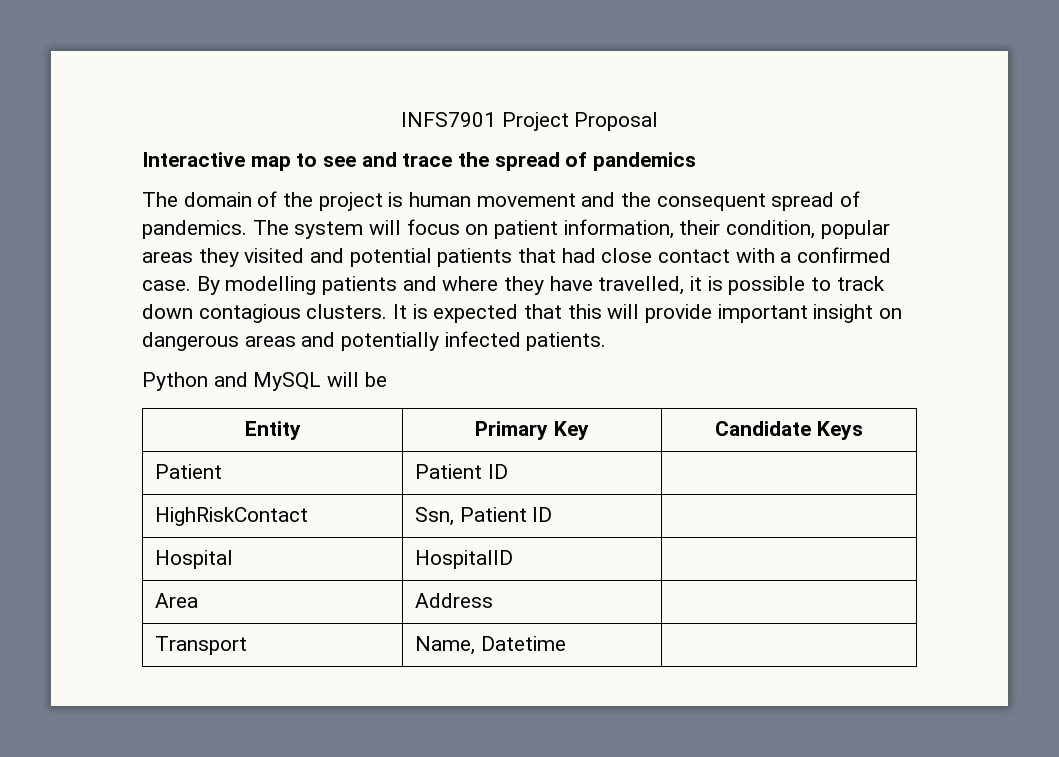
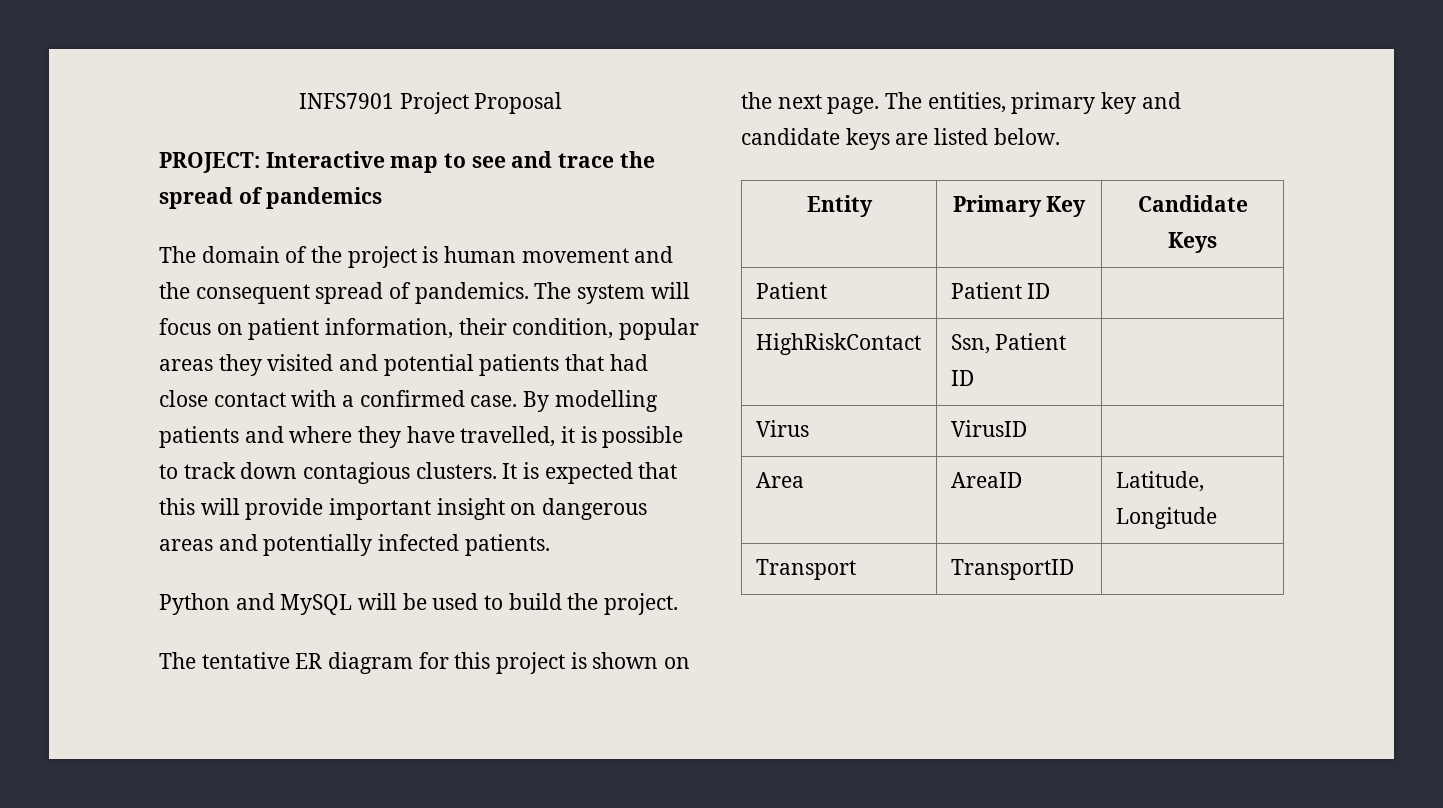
(659, 121) none -> [159,152,260,173] PROJECT:
(387, 379) none -> [432,593,679,615] [159,652,691,674] [741,92,1181,114] [741,128,1060,150] used to build the project. // The tentative ER diagram for this project is shown on the next page. The entities, primary key and candidate keys are listed below.
[154,550,233,569] [414,550,513,569] Hospital | HospitalID -> [755,420,809,437] [950,420,1027,437] Virus | VirusID
[414,593,493,608] Address | -> [950,472,1022,488] [1115,471,1204,492] [1115,507,1217,529] AreaID | Latitude, Longitude
[414,636,566,655] Name, Datetime -> [950,559,1074,580] TransportID

